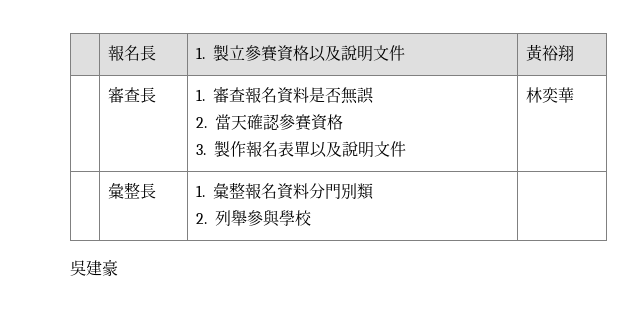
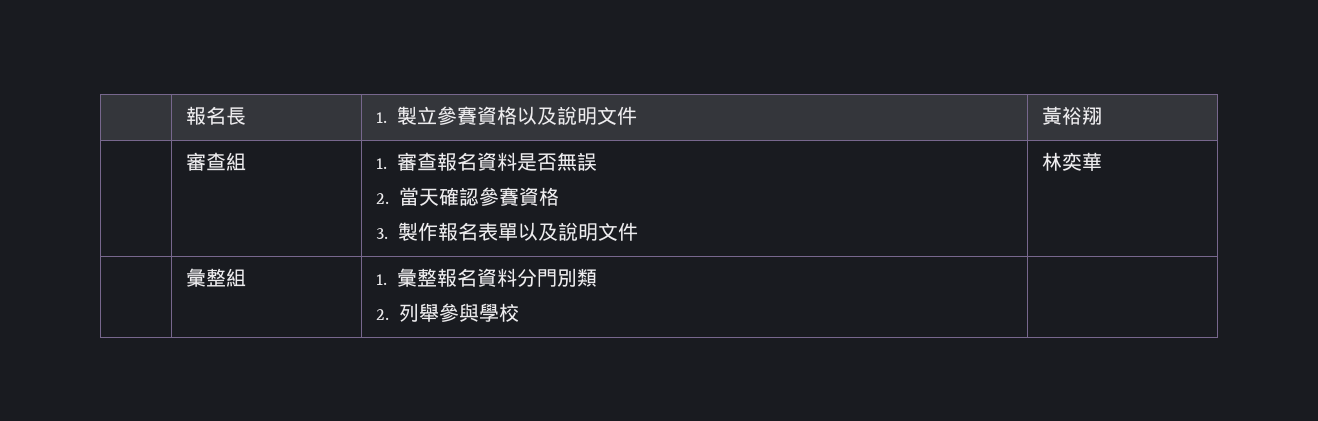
[139,87,156,103] 長 -> [225,152,246,171] 組
[139,183,156,199] 長 -> [225,268,246,287] 組
[70,259,118,276] // 吳建豪 -> (519, 312) none

